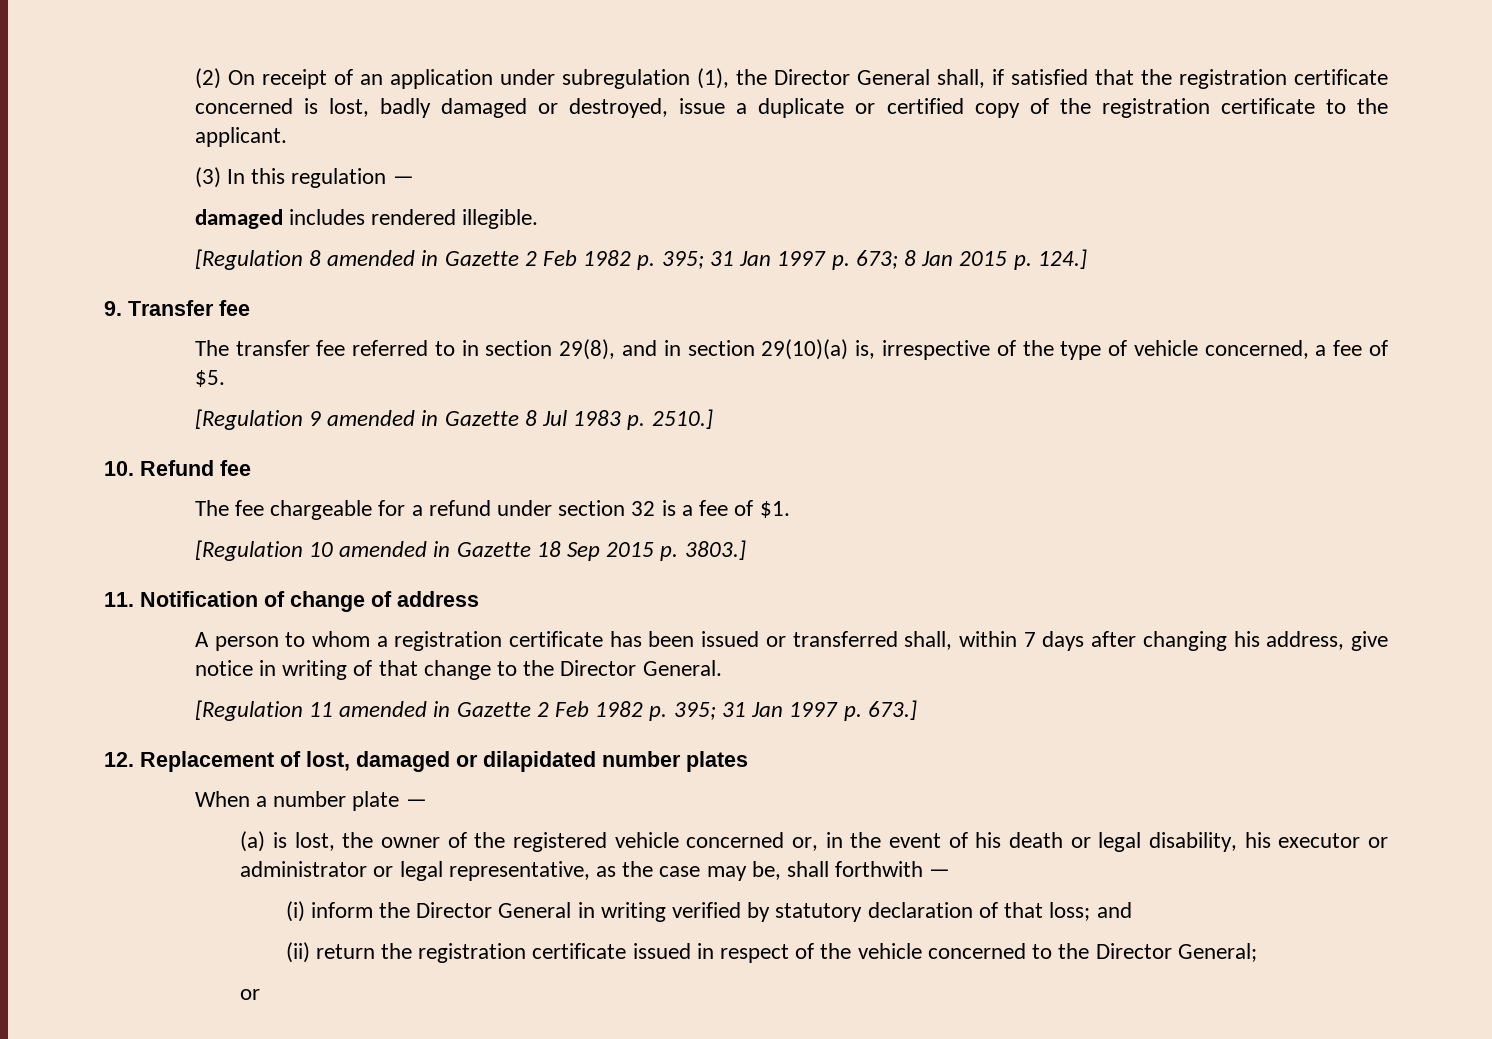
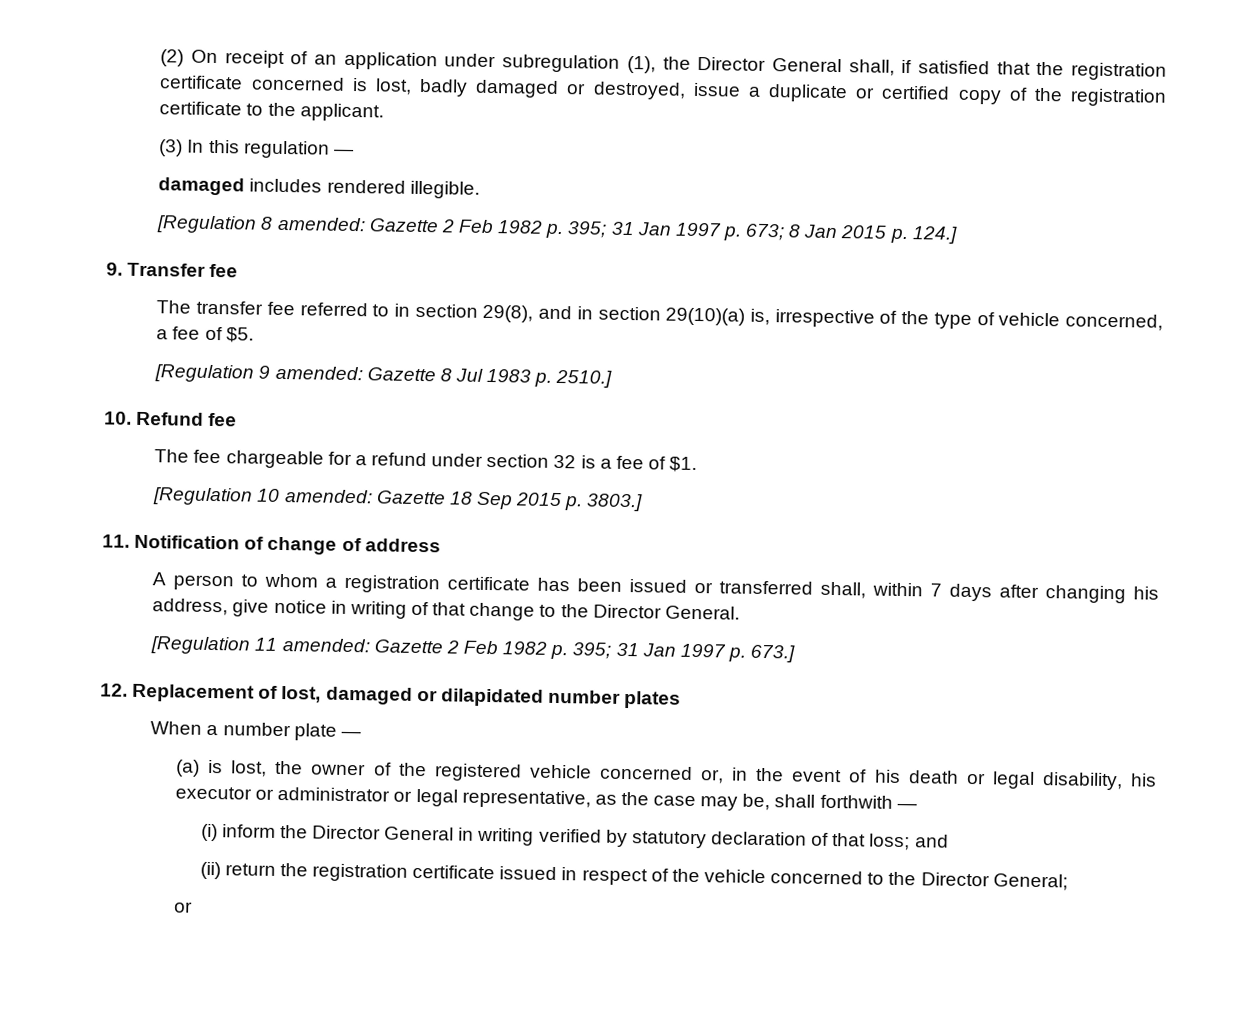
[327,250,439,266] amended in -> [276,216,366,232] amended:
[327,410,439,426] amended in -> [274,365,363,381] amended:
[339,541,451,557] amended in -> [283,489,373,504] amended:
[339,701,451,717] amended in -> [281,638,371,653] amended:

